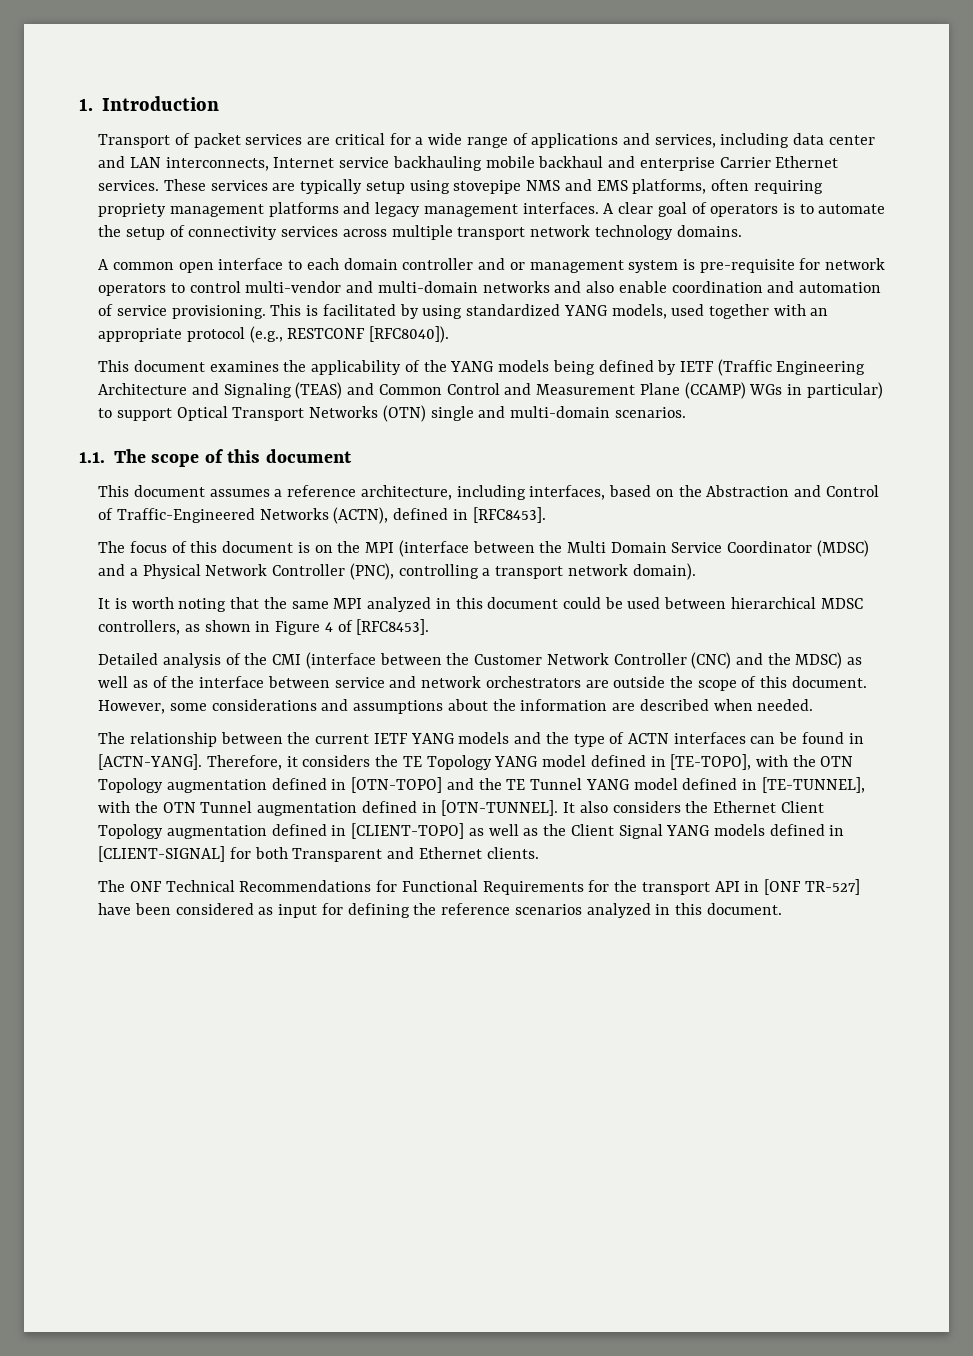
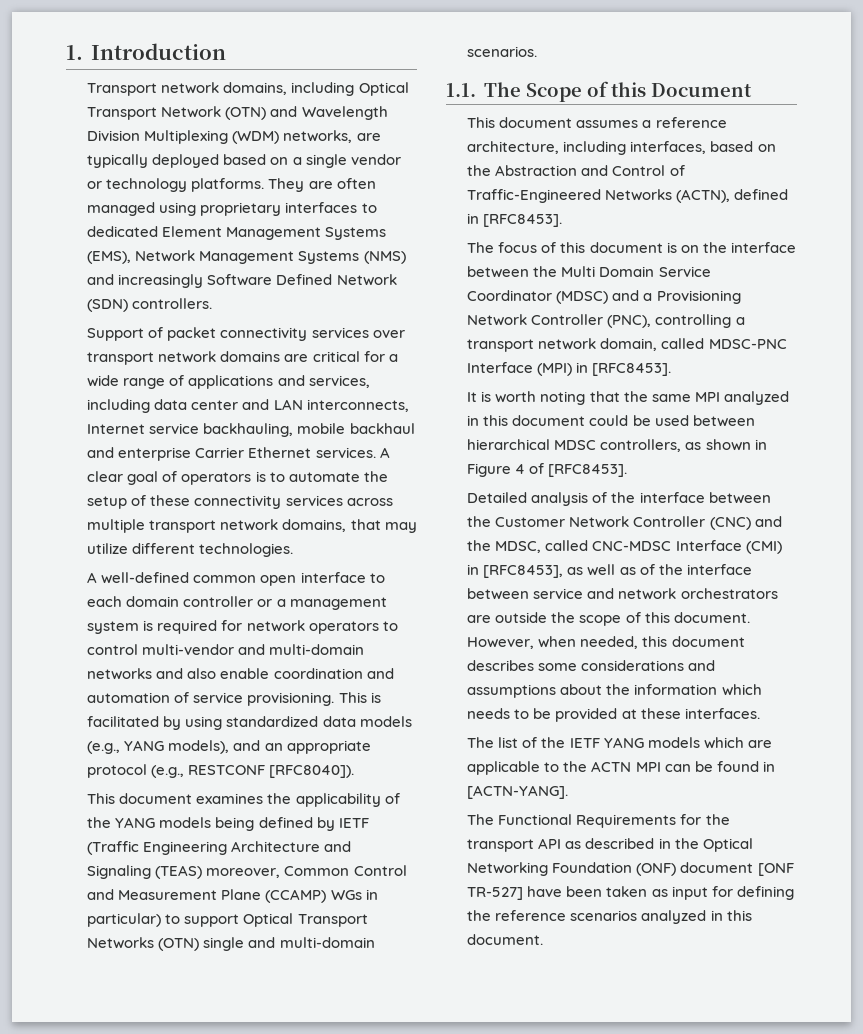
[174,133,303,148] of packet services -> [161,82,409,96] [87,106,388,120] [87,130,381,144] [87,154,401,168] [87,178,376,192] [87,202,377,216] [87,226,387,240] [87,250,406,264] [87,274,397,288] [87,298,213,312] [87,327,405,341] [87,351,281,365] network domains, including Optical Transport Network (OTN) and Wavelength Division Multiplexing (WDM) networks, are typically deployed based on a single vendor or technology platforms. They are often managed using proprietary interfaces to dedicated Element Management Systems (EMS), Network Management Systems (NMS) and increasingly Software Defined Network (SDN) controllers. // Support of packet connectivity services over transport network domains
[392,156,482,171] backhauling -> [203,423,294,437] backhauling,
[163,179,823,194] [98,202,599,217] These services are typically setup using stovepipe NMS and EMS platforms, often requiring propriety management platforms and legacy management interfaces. -> (376, 452) none
(185, 231) none -> [150,495,191,506] these
[594,225,742,240] [98,259,110,270] technology domains. // A -> [282,519,417,533] [87,543,294,557] [87,572,190,584] domains, that may utilize different technologies. // A well-defined
[478,258,525,270] and or -> [257,599,286,607] or a
[699,259,795,273] pre-requisite -> [157,620,218,634] required
[563,304,806,319] YANG models, used together with -> [322,716,412,727] [87,740,261,754] data models (e.g., YANG models), and
[347,383,375,395] and -> [206,868,281,878] moreover,
[151,449,352,467] scope of this document -> [525,81,752,102] Scope of this Document
[365,540,469,557] MPI (interface -> [730,242,796,253] interface
[142,564,201,579] Physical -> [656,290,741,304] Provisioning
[632,563,696,580] domain). -> [600,338,787,351] [467,362,672,376] domain, called MDSC-PNC Interface (MPI) in [RFC8453].
[272,652,376,669] CMI (interface -> [639,492,705,503] interface
[795,652,843,669] MDSC) -> [495,540,782,554] [467,564,564,578] MDSC, called CNC-MDSC Interface (CMI) in [RFC8453],
(166, 707) none -> [538,636,745,649] [467,660,535,671] when needed, this document describes
[612,699,814,711] [98,732,746,747] are described when needed. // The relationship between the current IETF YANG models and the type of ACTN interfaces -> [721,684,762,696] [467,708,760,722] [467,737,772,749] [467,761,661,775] which needs to be provided at these interfaces. // The list of the IETF YANG models which are applicable to the ACTN MPI
[206,754,854,770] [98,777,865,793] [98,800,824,816] [98,823,845,839] [98,846,539,862] [98,880,398,892] Therefore, it considers the TE Topology YANG model defined in [TE-TOPO], with the OTN Topology augmentation defined in [OTN-TOPO] and the TE Tunnel YANG model defined in [TE-TUNNEL], with the OTN Tunnel augmentation defined in [OTN-TUNNEL]. It also considers the Ethernet Client Topology augmentation defined in [CLIENT-TOPO] as well as the Client Signal YANG models defined in [CLIENT-SIGNAL] for both Transparent and Ethernet clients. // The ONF Technical Recommendations for -> [467,814,495,825] // The
[744,881,760,892] in -> [565,838,753,852] [467,862,754,876] as described in the Optical Networking Foundation (ONF) document
[175,903,254,915] considered -> [606,886,648,897] taken

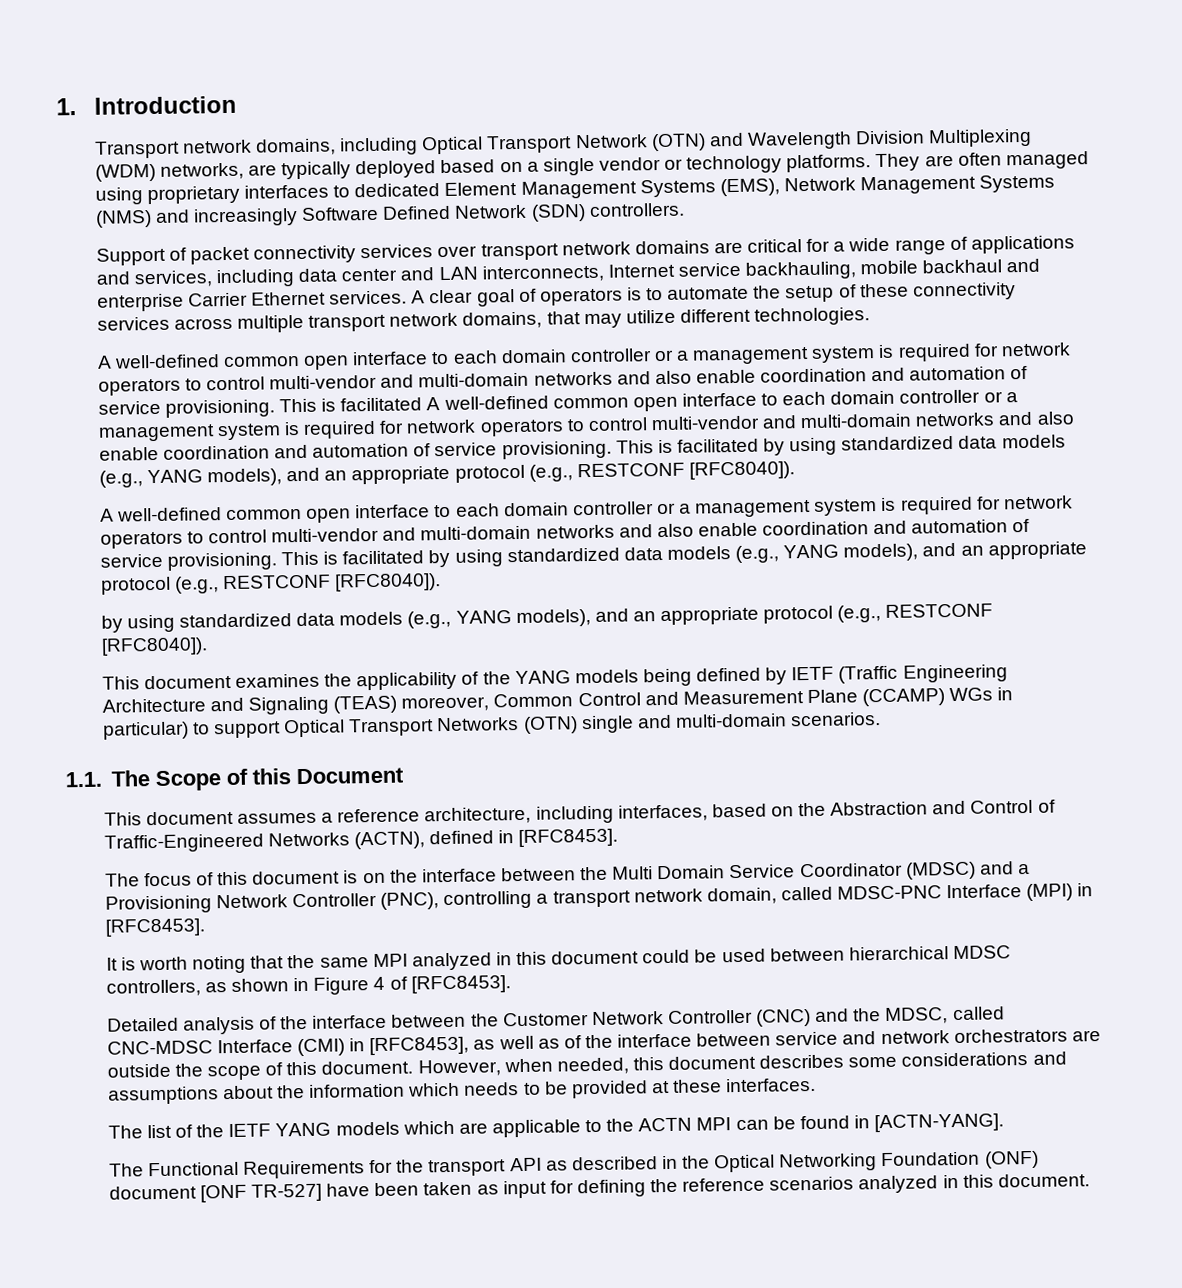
(160, 721) none -> [426,389,1018,412] [97,411,1075,442] [98,434,1066,461] [98,461,795,488] [99,495,1073,523] [99,518,1031,549] [99,541,1087,571] [100,573,442,595] A well-defined common open interface to each domain controller or a management system is required for network operators to control multi-vendor and multi-domain networks and also enable coordination and automation of service provisioning. This is facilitated by using standardized data models (e.g., YANG models), and an appropriate protocol (e.g., RESTCONF [RFC8040]). // A well-defined common open interface to each domain controller or a management system is required for network operators to control multi-vendor and multi-domain networks and also enable coordination and automation of service provisioning. This is facilitated by using standardized data models (e.g., YANG models), and an appropriate protocol (e.g., RESTCONF [RFC8040]). //

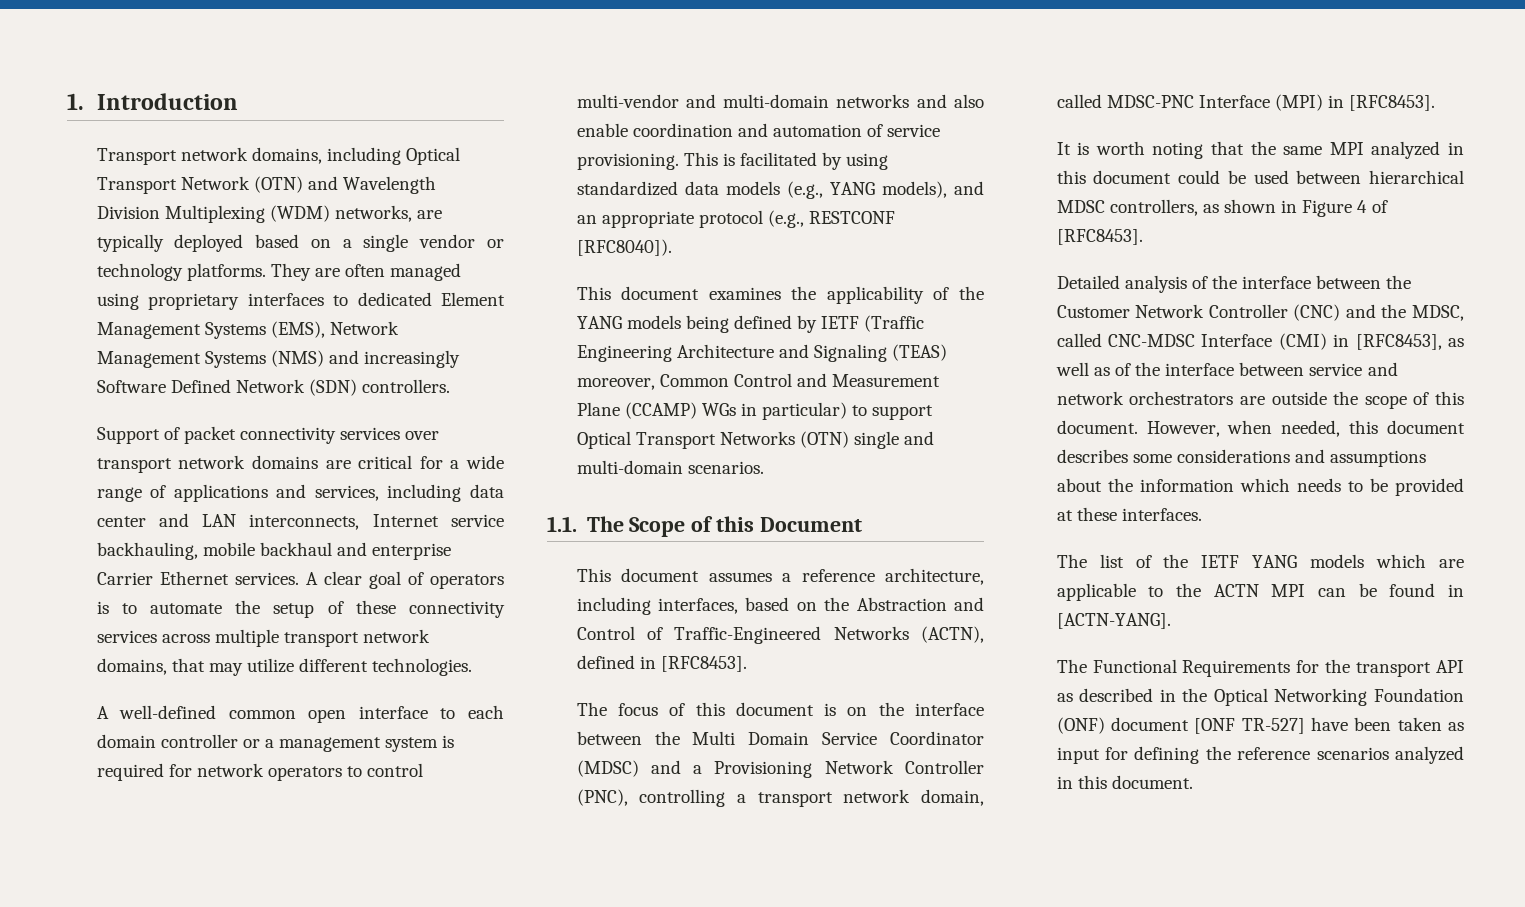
[426,389,1018,412] [97,411,1075,442] [98,434,1066,461] [98,461,795,488] [99,495,1073,523] [99,518,1031,549] [99,541,1087,571] [100,573,442,595] A well-defined common open interface to each domain controller or a management system is required for network operators to control multi-vendor and multi-domain networks and also enable coordination and automation of service provisioning. This is facilitated by using standardized data models (e.g., YANG models), and an appropriate protocol (e.g., RESTCONF [RFC8040]). // A well-defined common open interface to each domain controller or a management system is required for network operators to control multi-vendor and multi-domain networks and also enable coordination and automation of service provisioning. This is facilitated by using standardized data models (e.g., YANG models), and an appropriate protocol (e.g., RESTCONF [RFC8040]). // -> (818, 159) none

